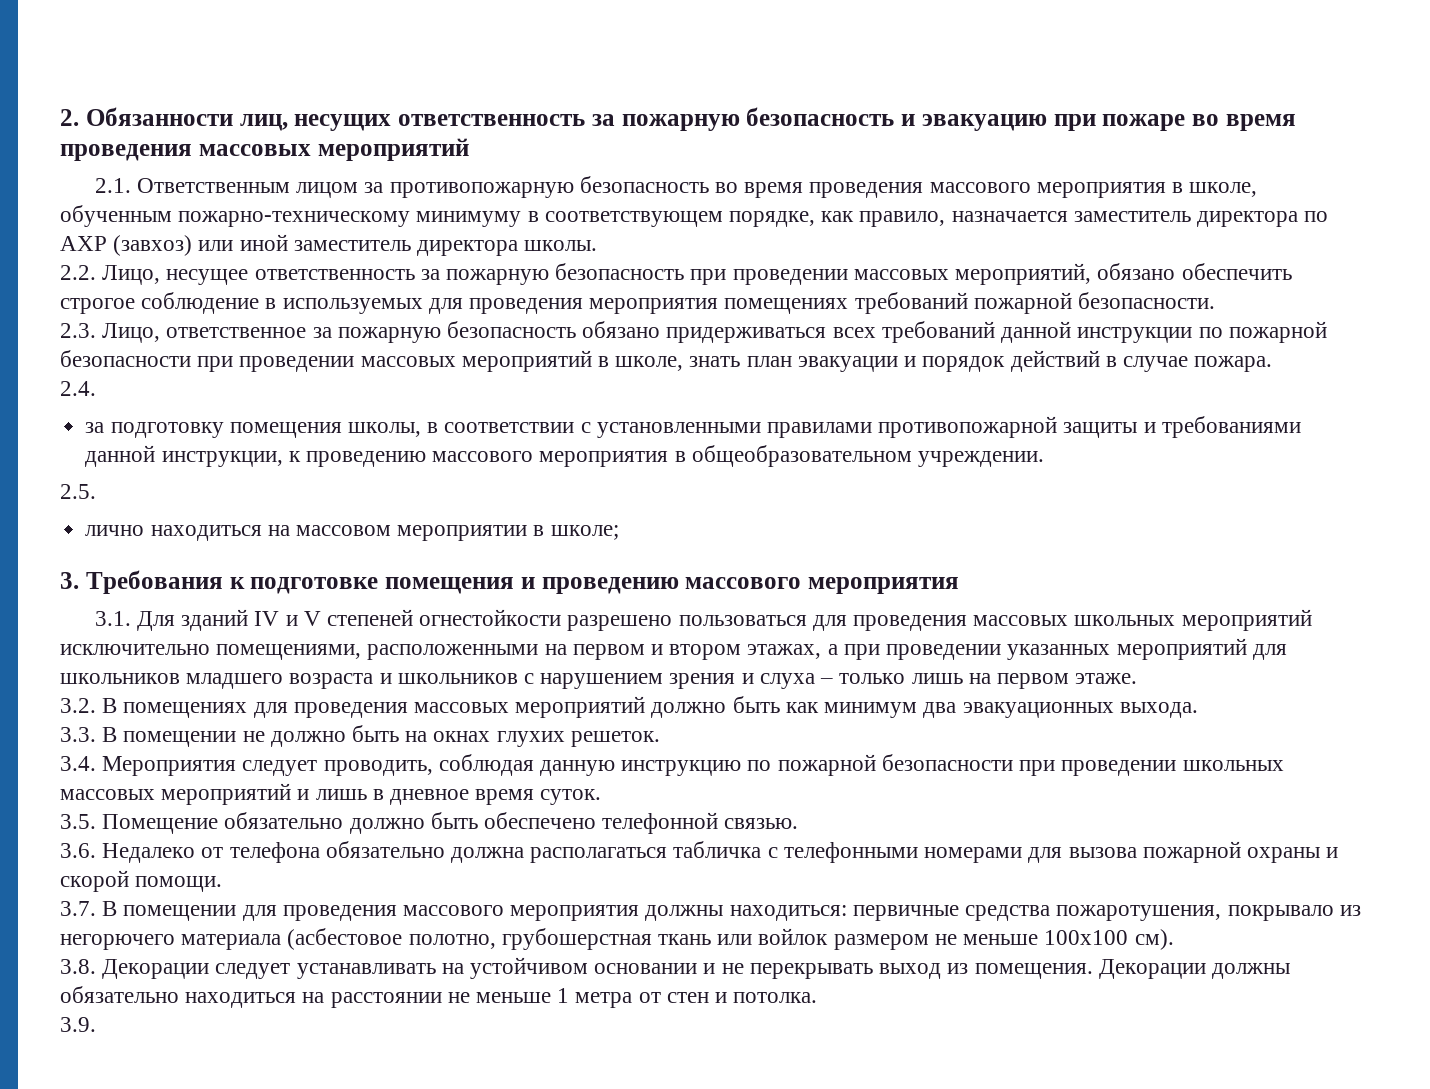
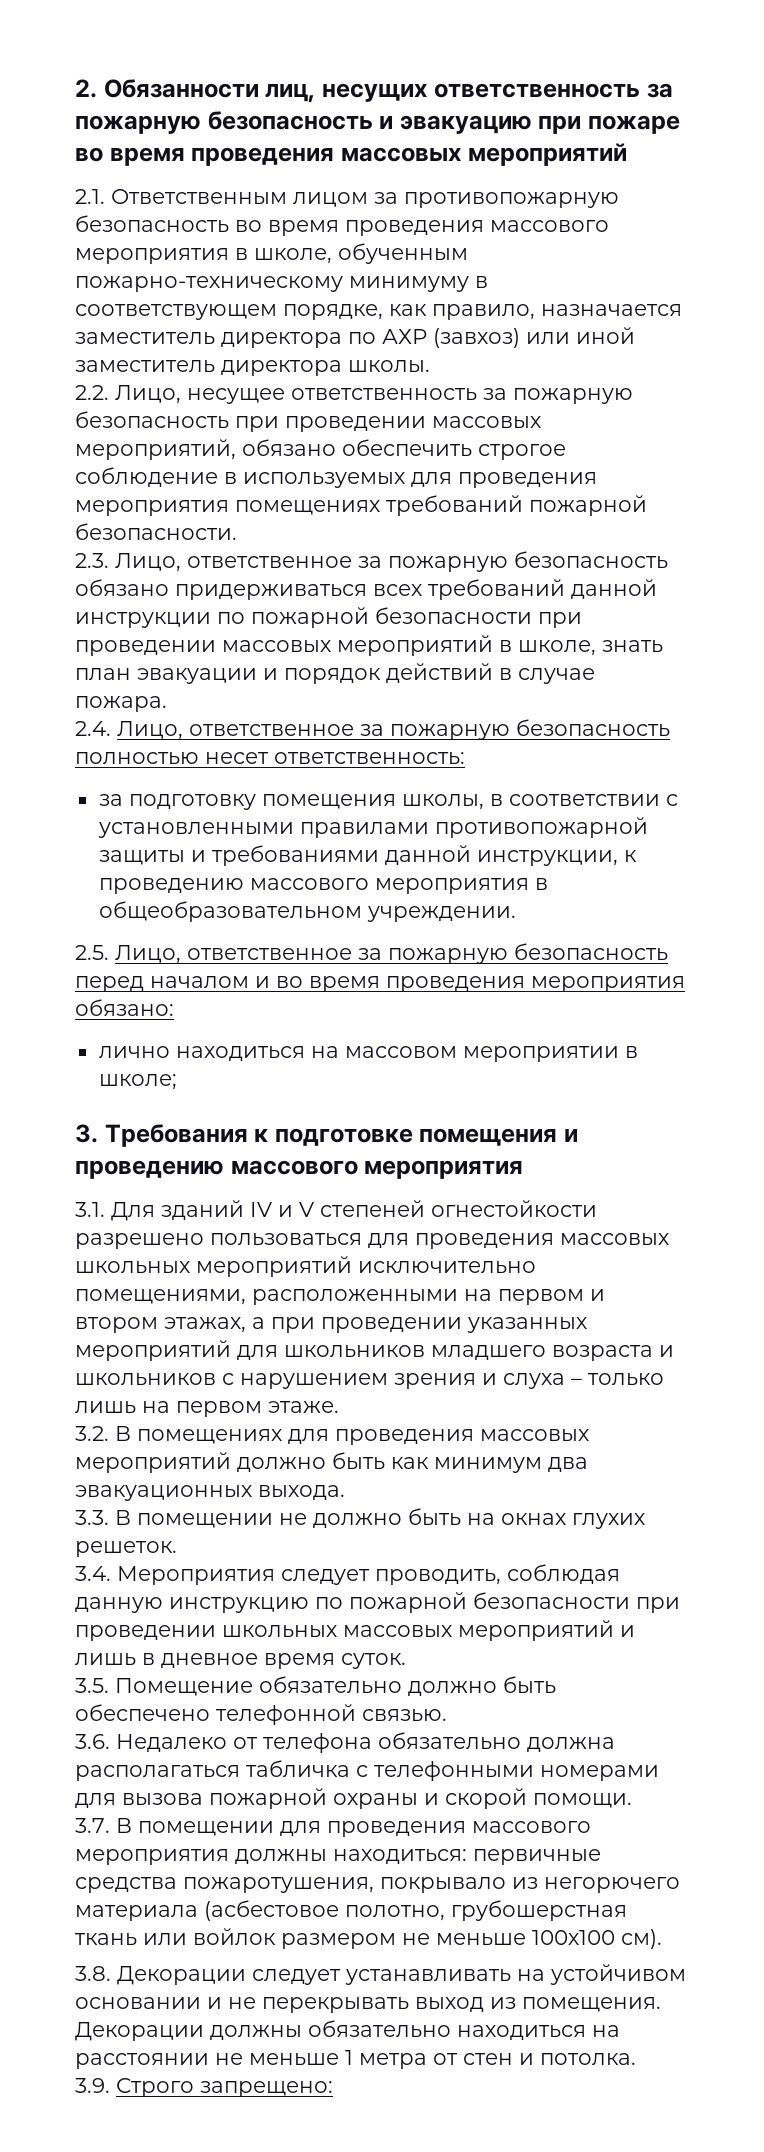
(96, 388) none -> [117,719,670,740] [75,752,465,765] Лицо, ответственное за пожарную безопасность полностью несет ответственность:
(96, 491) none -> [115,943,668,964] [75,976,685,992] [75,999,174,1016] Лицо, ответственное за пожарную безопасность перед началом и во время проведения мероприятия обязано:
(96, 1024) none -> [116,2078,333,2097] Строго запрещено:

